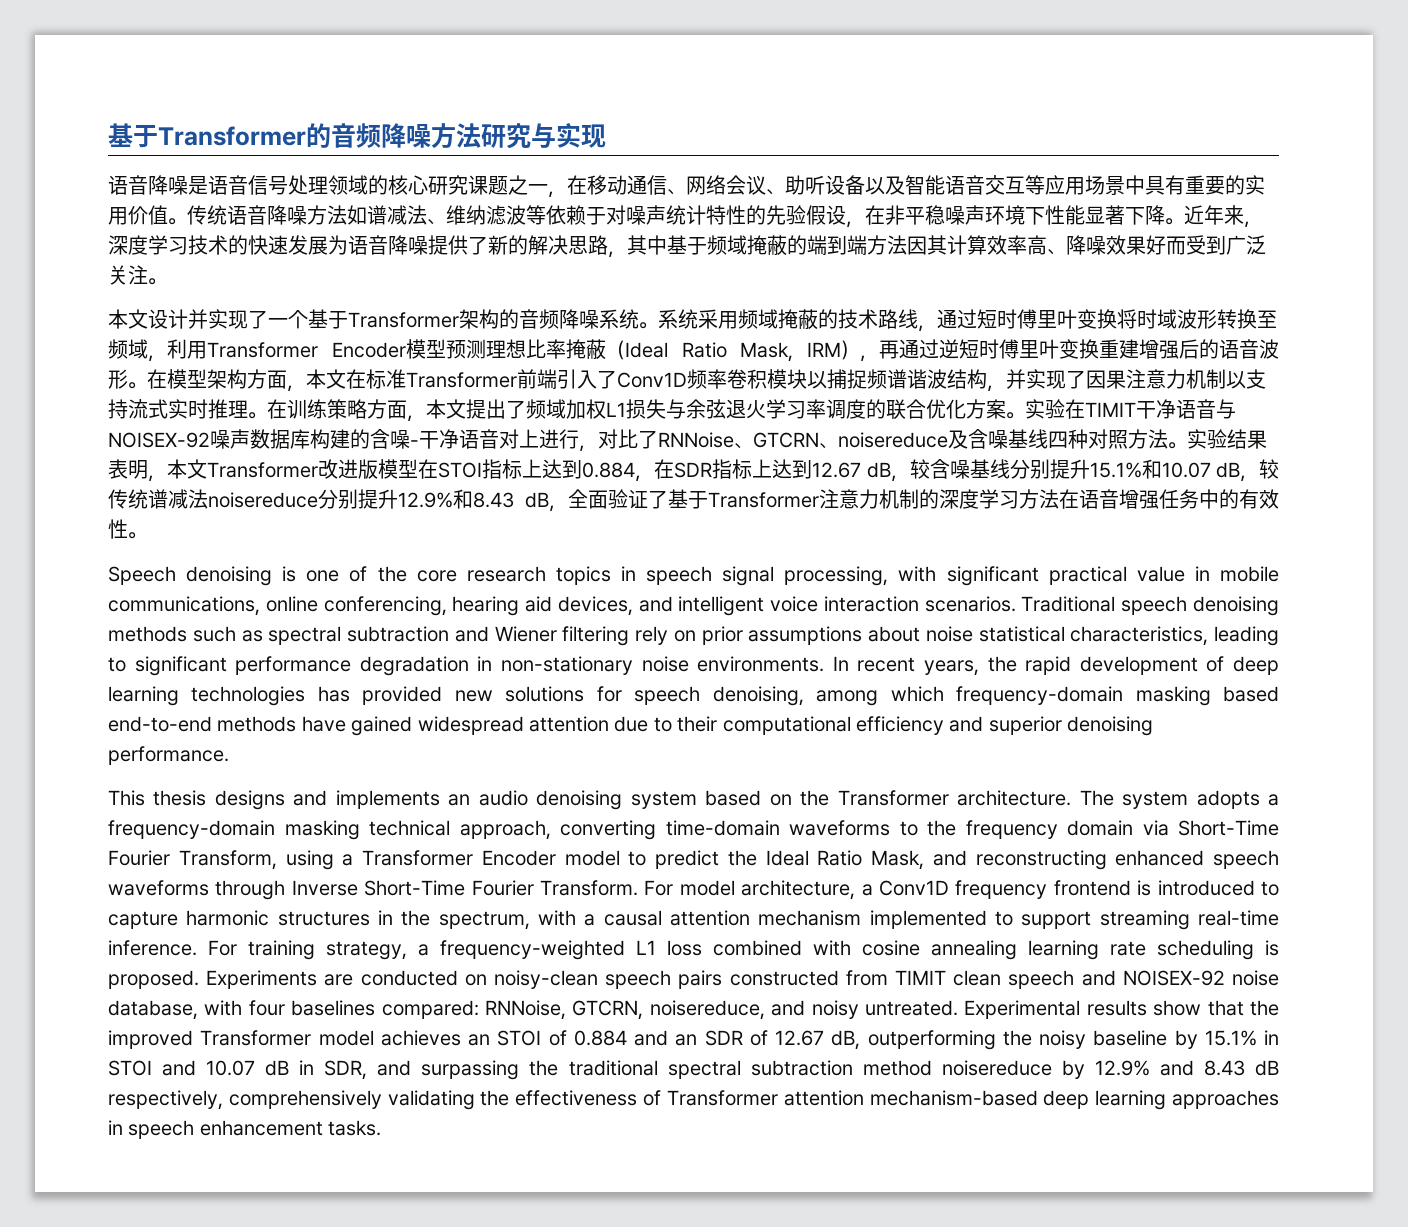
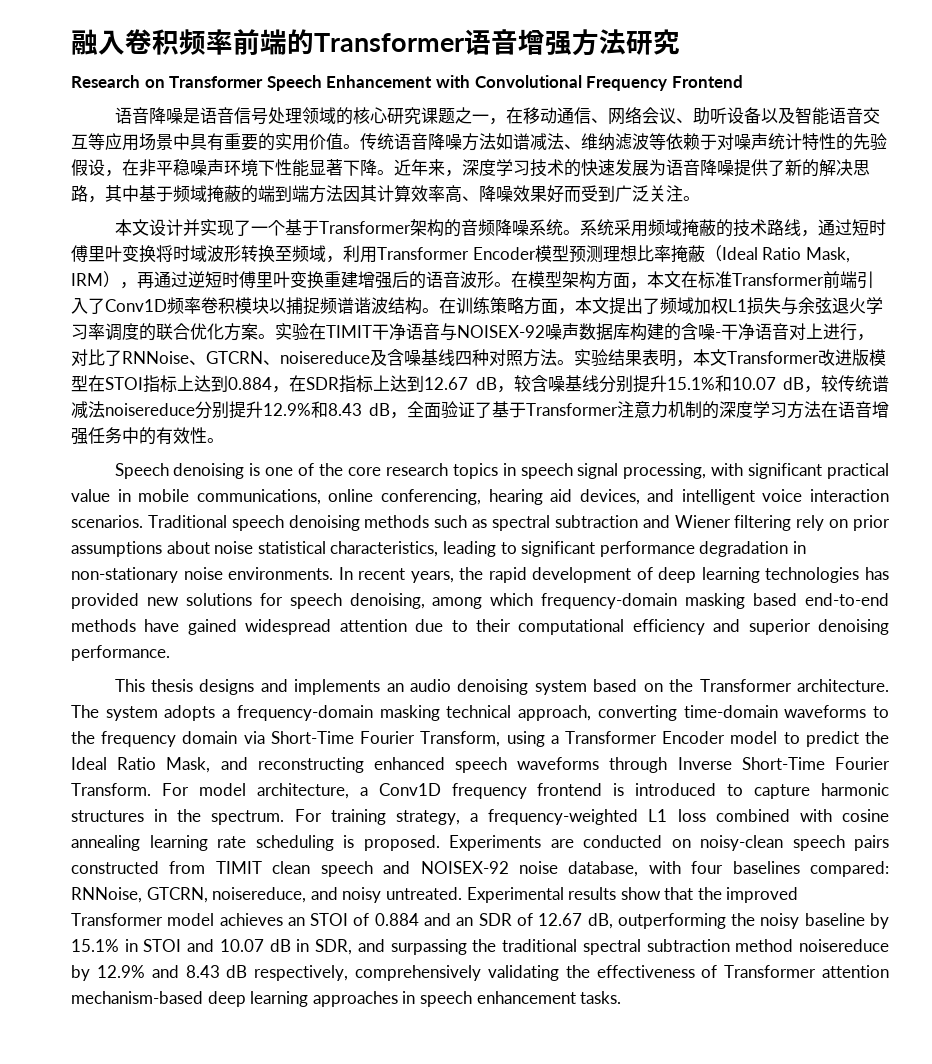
[108,123,606,149] 基于Transformer的音频降噪方法研究与实现 -> [71,29,680,56] [71,75,743,91] 融入卷积频率前端的Transformer语音增强方法研究 // Research on Transformer Speech Enhancement with Convolutional Frequency Frontend
[987,369,1266,392] [108,399,248,419] ，并实现了因果注意力机制以支持流式实时推理 -> (422, 306) none
[438,910,1279,930] [108,940,197,956] spectrum, with a causal attention mechanism implemented to support streaming real-time inference. -> [211,810,285,825] spectrum.

